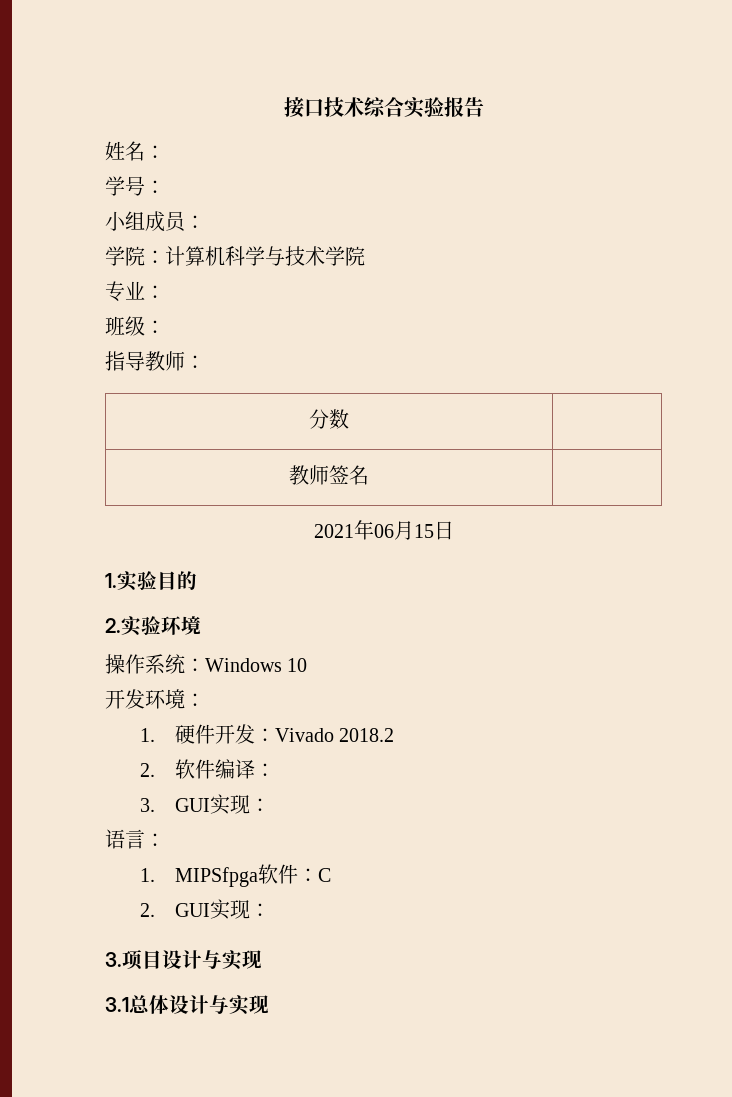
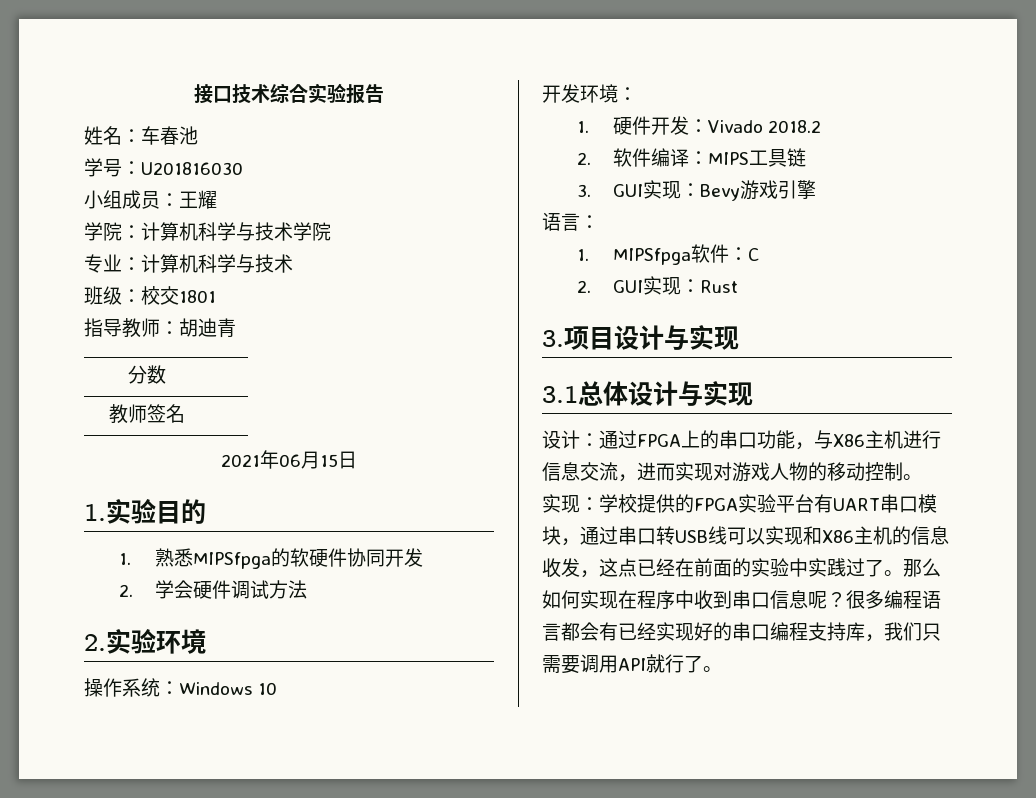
(165, 152) none -> [141,126,198,145] 车春池
(165, 187) none -> [141,162,243,175] U201816030
(205, 222) none -> [179,190,217,209] 王耀
(165, 292) none -> [141,254,293,273] 计算机科学与技术
(165, 327) none -> [141,286,216,305] 校交1801
(205, 362) none -> [179,318,236,338] 胡迪青
(197, 580) none -> [119,548,423,569] [119,580,307,599] // 1.熟悉MIPSfpga的软硬件协同开发 // 2.学会硬件调试方法
(275, 770) none -> [707,148,806,167] MIPS工具链
(270, 805) none -> [699,180,816,201] Bevy游戏引擎
(270, 910) none -> [699,280,738,293] Rust
(269, 1004) none -> [542,430,941,450] [542,462,922,482] [542,494,937,513] [542,526,949,546] [542,558,941,578] [542,590,941,610] [542,622,941,642] [542,654,722,674] // 设计：通过FPGA上的串口功能，与X86主机进行信息交流，进而实现对游戏人物的移动控制。 // 实现：学校提供的FPGA实验平台有UART串口模块，通过串口转USB线可以实现和X86主机的信息收发，这点已经在前面的实验中实践过了。那么如何实现在程序中收到串口信息呢？很多编程语言都会有已经实现好的串口编程支持库，我们只需要调用API就行了。

